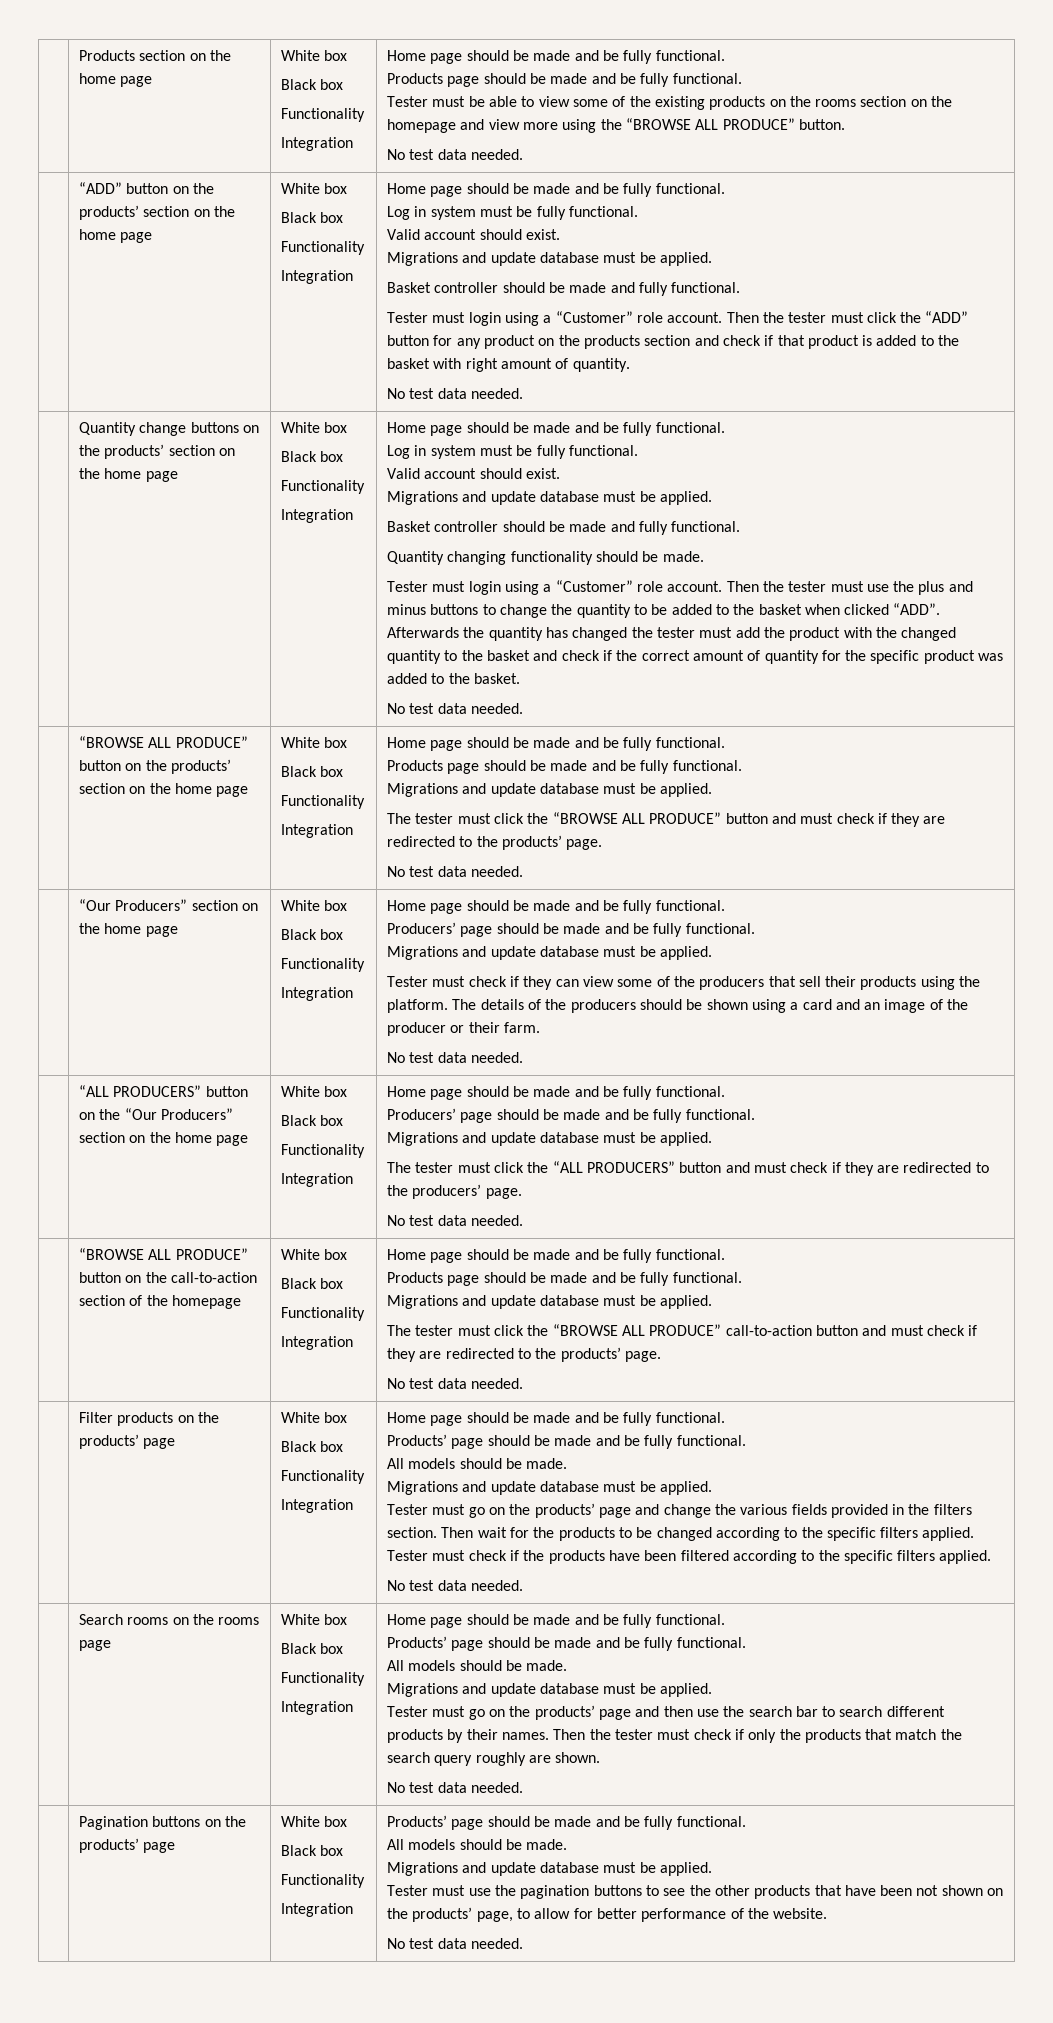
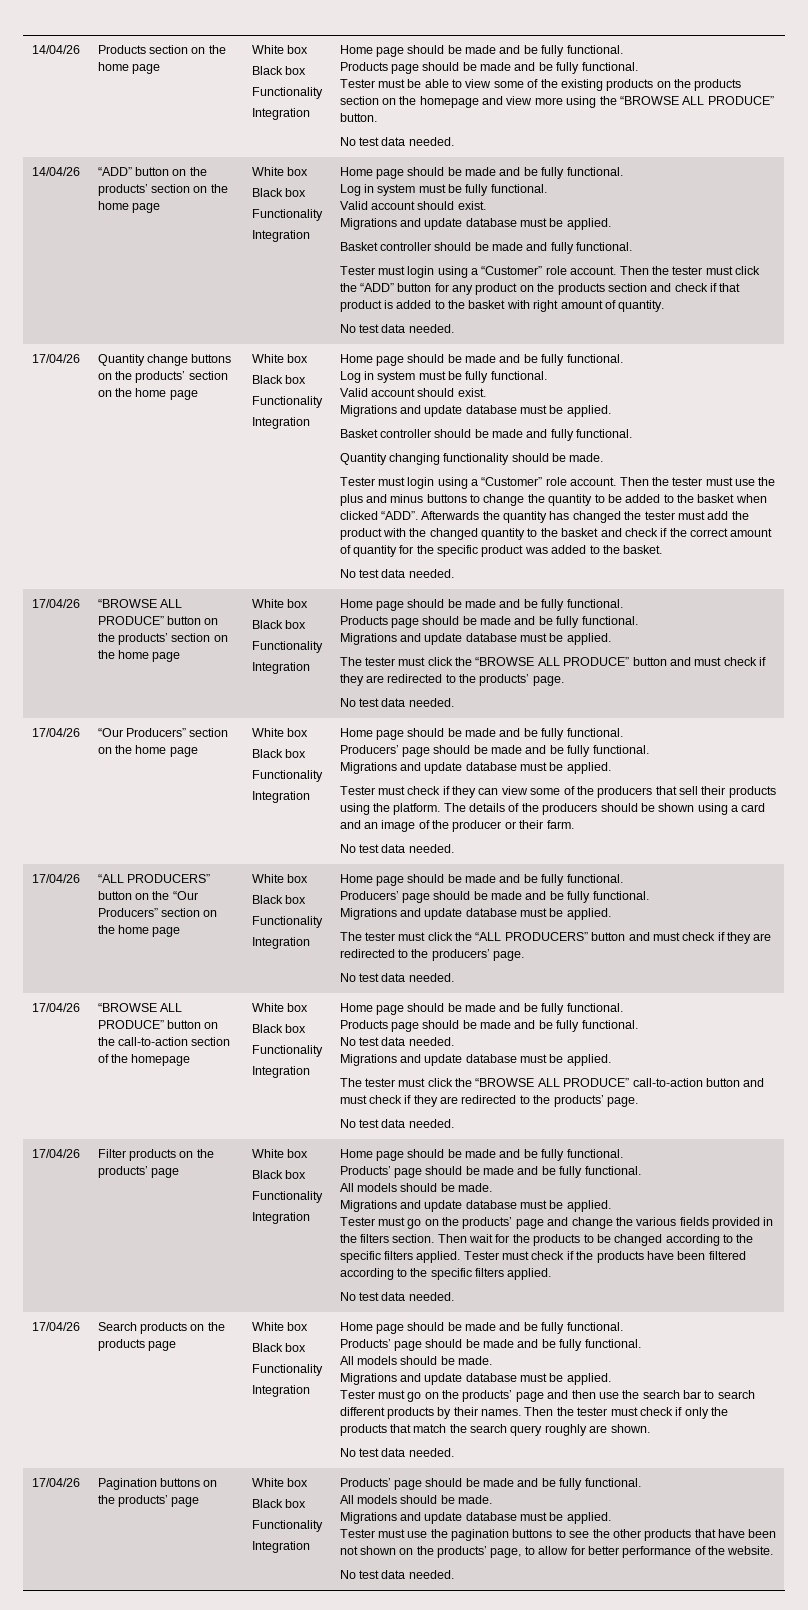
(78, 55) none -> [31,45,80,54] 14/04/26
[815,99,857,107] rooms -> [694,79,742,91] products
(523, 154) none -> [31,167,80,176] 14/04/26
(523, 393) none -> [31,354,80,363] 17/04/26
(523, 708) none -> [31,599,80,608] 17/04/26
(523, 871) none -> [31,728,80,737] 17/04/26
(523, 1057) none -> [31,874,80,883] 17/04/26
(523, 1220) none -> [31,1003,80,1012] 17/04/26
(742, 1277) none -> [339,1037,454,1046] // No test data needed.
(523, 1383) none -> [31,1149,80,1158] 17/04/26
(523, 1585) none -> [31,1322,80,1331] 17/04/26
[127,1614,260,1625] rooms on the rooms -> [139,1322,225,1334] [97,1339,145,1351] products on the products
(523, 1787) none -> [31,1478,80,1487] 17/04/26

